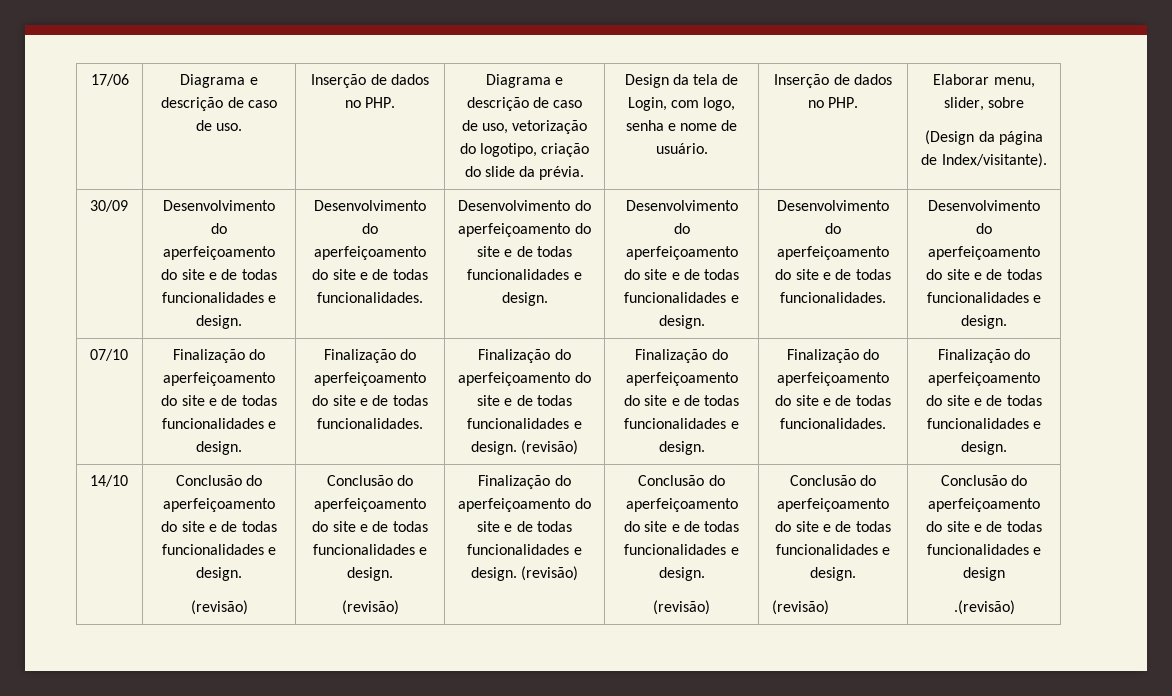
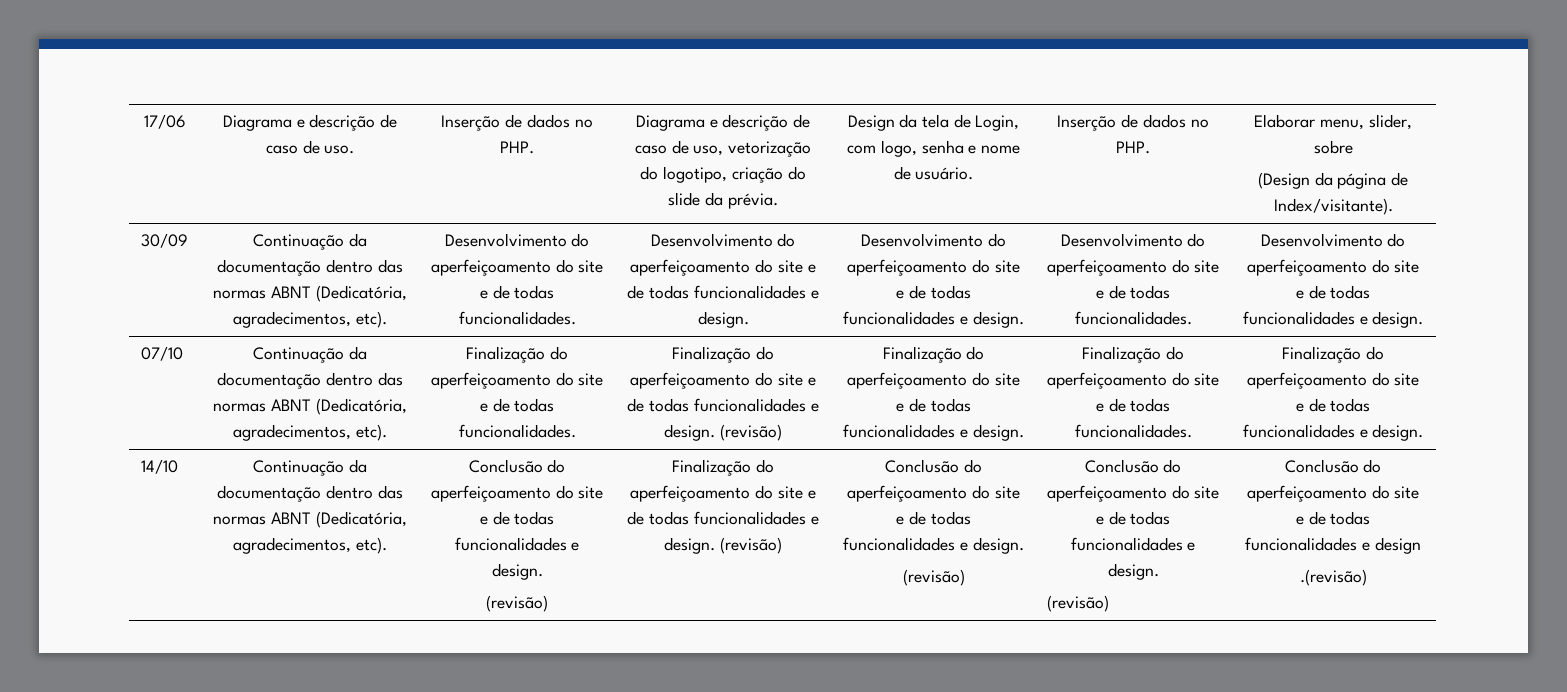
[163,200,275,211] [211,223,227,234] [163,246,275,260] [161,269,277,280] [161,292,277,303] [196,315,242,329] Desenvolvimento do aperfeiçoamento do site e de todas funcionalidades e design. -> [253,233,367,250] [217,259,403,276] [213,285,407,302] [233,311,387,328] Continuação da documentação dentro das normas ABNT (Dedicatória, agradecimentos, etc).
[172,349,266,363] [163,372,275,386] [161,395,277,406] [161,418,277,429] [196,441,242,455] Finalização do aperfeiçoamento do site e de todas funcionalidades e design. -> [253,346,367,363] [217,372,403,389] [213,398,407,415] [233,424,387,441] Continuação da documentação dentro das normas ABNT (Dedicatória, agradecimentos, etc).
[175,475,263,486] [163,498,275,512] [161,521,277,532] [161,544,277,555] [196,567,242,581] [190,600,248,615] Conclusão do aperfeiçoamento do site e de todas funcionalidades e design. // (revisão) -> [253,459,367,476] [217,485,403,502] [213,511,407,528] [233,537,387,554] Continuação da documentação dentro das normas ABNT (Dedicatória, agradecimentos, etc).

